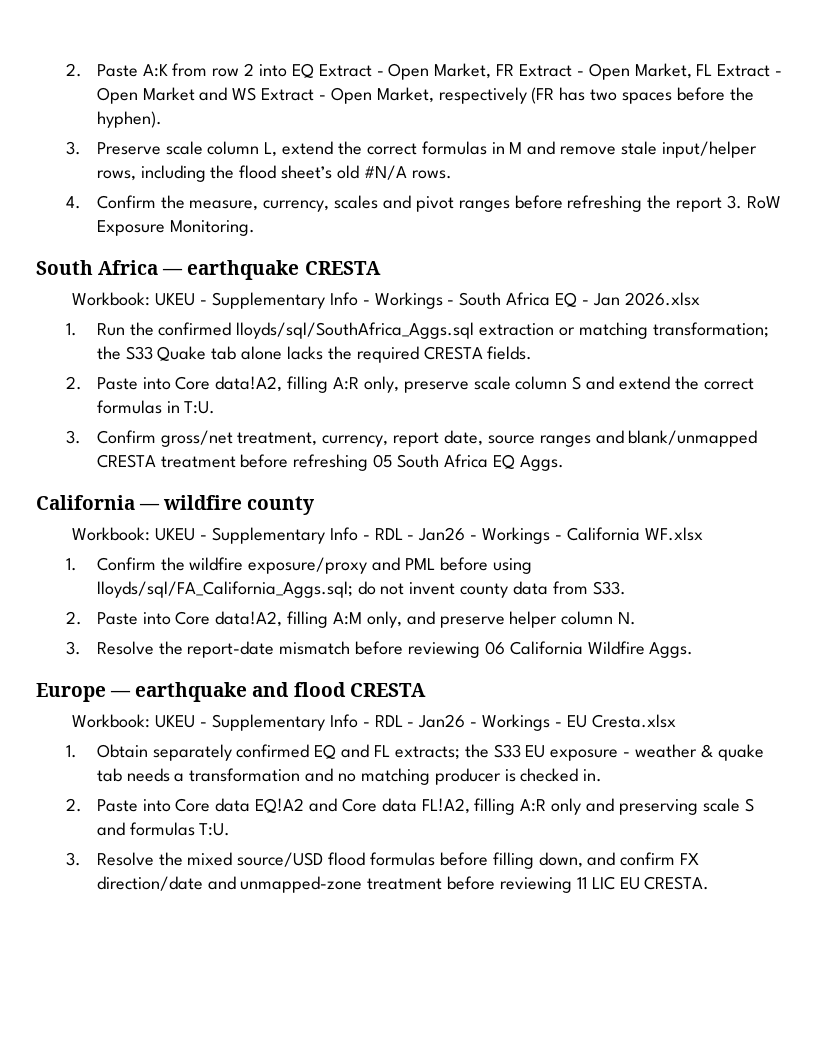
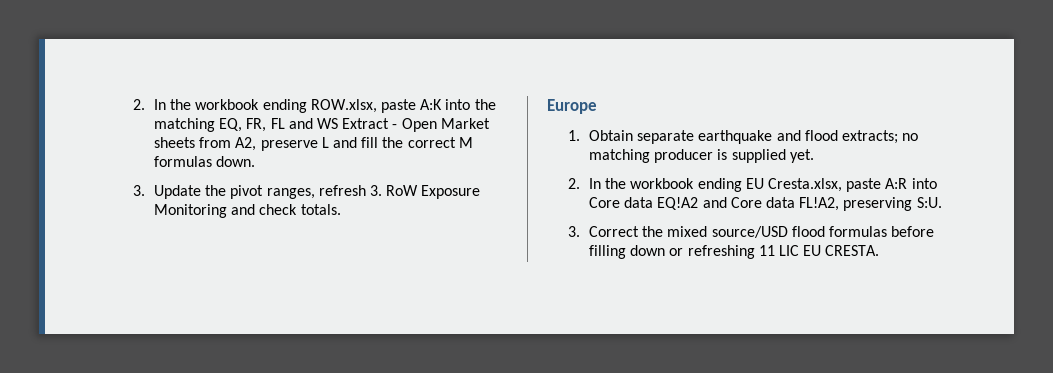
[66,63,783,80] [96,87,195,104] 2. Paste A:K from row 2 into EQ Extract - Open Market, FR Extract - Open Market, FL Extract - Open Market -> [133,99,496,113] [154,118,285,132] 2. In the workbook ending ROW.xlsx, paste A:K into the matching EQ, FR, FL
[376,87,754,104] [96,111,162,128] [66,141,757,158] [96,165,452,182] [66,195,781,212] [96,220,255,236] [36,260,381,280] [72,292,700,309] [66,322,769,339] [96,346,533,363] [66,376,754,393] [96,400,216,414] [66,430,758,447] [96,454,564,471] [36,495,315,515] [72,527,703,544] [66,557,532,574] [96,581,626,598] [66,611,637,628] [66,641,694,658] [36,682,426,702] [72,714,676,731] [66,744,764,761] [96,768,334,782] Market, respectively (FR has two spaces before the hyphen). // 3. Preserve scale column L, extend the correct formulas in M and remove stale input/helper rows, including the flood sheet’s old #N/A rows. // 4. Confirm the measure, currency, scales and pivot ranges before refreshing the report 3. RoW Exposure Monitoring. // South Africa — earthquake CRESTA // Workbook: UKEU - Supplementary Info - Workings - South Africa EQ - Jan 2026.xlsx // 1. Run the confirmed lloyds/sql/SouthAfrica_Aggs.sql extraction or matching transformation; the S33 Quake tab alone lacks the required CRESTA fields. // 2. Paste into Core data!A2, filling A:R only, preserve scale column S and extend the correct formulas in T:U. // 3. Confirm gross/net treatment, currency, report date, source ranges and blank/unmapped CRESTA treatment before refreshing 05 South Africa EQ Aggs. // California — wildfire county // Workbook: UKEU - Supplementary Info - RDL - Jan26 - Workings - California WF.xlsx // 1. Confirm the wildfire exposure/proxy and PML before using lloyds/sql/FA_California_Aggs.sql; do not invent county data from S33. // 2. Paste into Core data!A2, filling A:M only, and preserve helper column N. // 3. Resolve the report-date mismatch before reviewing 06 California Wildfire Aggs. // Europe — earthquake and flood CRESTA // Workbook: UKEU - Supplementary Info - RDL - Jan26 - Workings - EU Cresta.xlsx // 1. Obtain separately confirmed EQ and FL extracts; the S33 EU exposure - weather & quake tab needs a transformation and -> [440,118,490,129] [154,137,473,151] [154,156,256,167] [133,185,481,199] [154,204,341,218] [547,99,597,114] [568,130,899,144] Market sheets from A2, preserve L and fill the correct M formulas down. // 3. Update the pivot ranges, refresh 3. RoW Exposure Monitoring and check totals. // Europe // 1. Obtain separate earthquake and flood extracts;
[520,768,603,782] [66,798,138,812] checked in. // 2. Paste -> [731,149,814,163] [568,178,908,192] supplied yet. // 2. In the workbook ending EU Cresta.xlsx, paste A:R
[474,798,754,815] [96,822,231,836] [66,852,154,866] filling A:R only and preserving scale S and formulas T:U. // 3. Resolve -> [843,197,942,211] [568,226,640,237] preserving S:U. // 3. Correct
[538,852,700,868] [96,876,572,893] down, and confirm FX direction/date and unmapped-zone treatment before reviewing -> [630,245,755,259] down or refreshing

